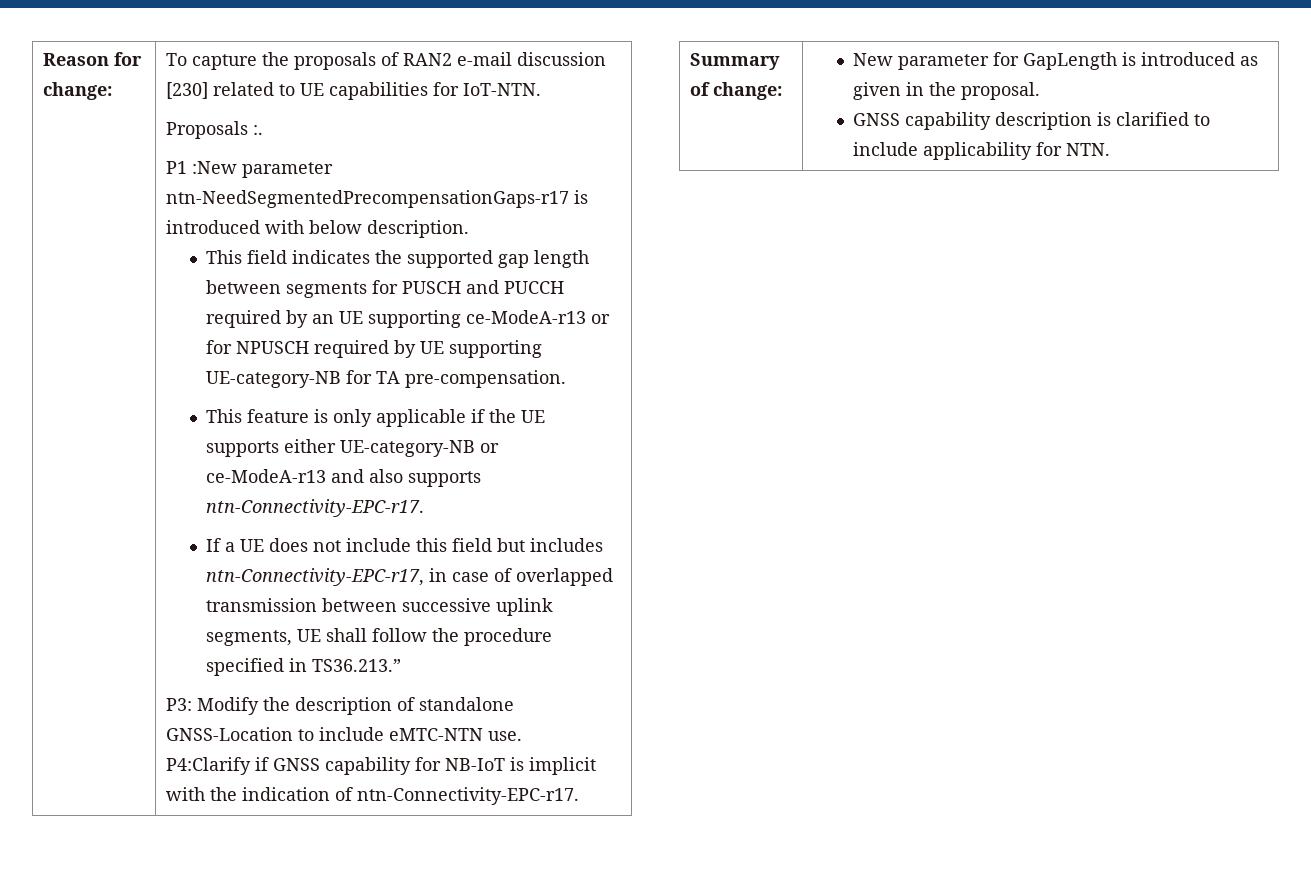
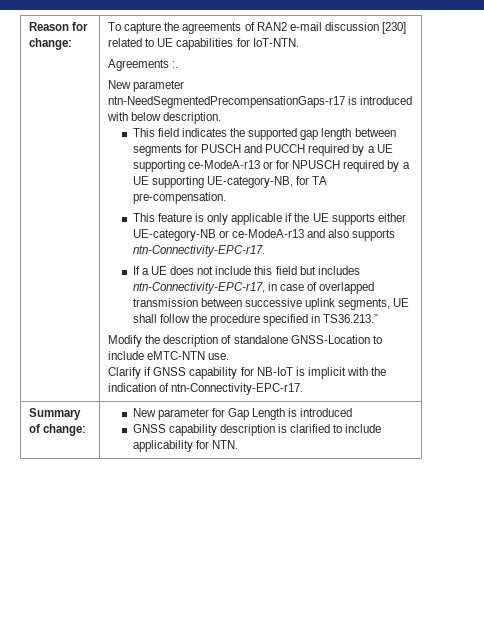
[294,52,377,70] proposals -> [182,22,242,34] agreements
[166,121,249,139] Proposals -> [108,59,170,71] Agreements
[166,161,238,174] P1 :New -> [108,80,132,89] New
[312,314,335,324] an -> [367,146,375,153] a
[420,340,543,358] [206,371,342,388] UE supporting UE-category-NB -> [402,162,410,169] [132,176,293,188] a UE supporting UE-category-NB,
[166,698,193,711] P3: -> (379, 318) none
[166,757,252,775] P4:Clarify -> [108,367,142,379] Clarify
[1023,52,1259,70] [853,82,1041,100] GapLength is introduced as given in the proposal. -> [228,408,353,420] Gap Length is introduced

